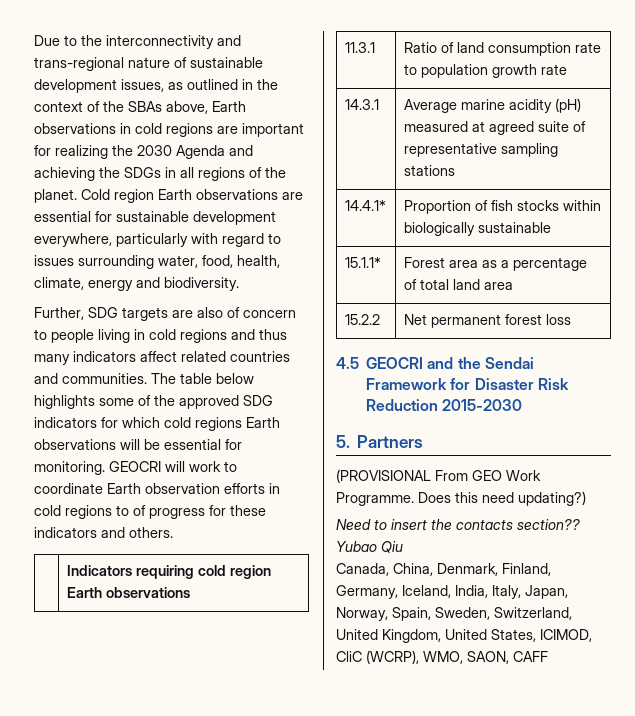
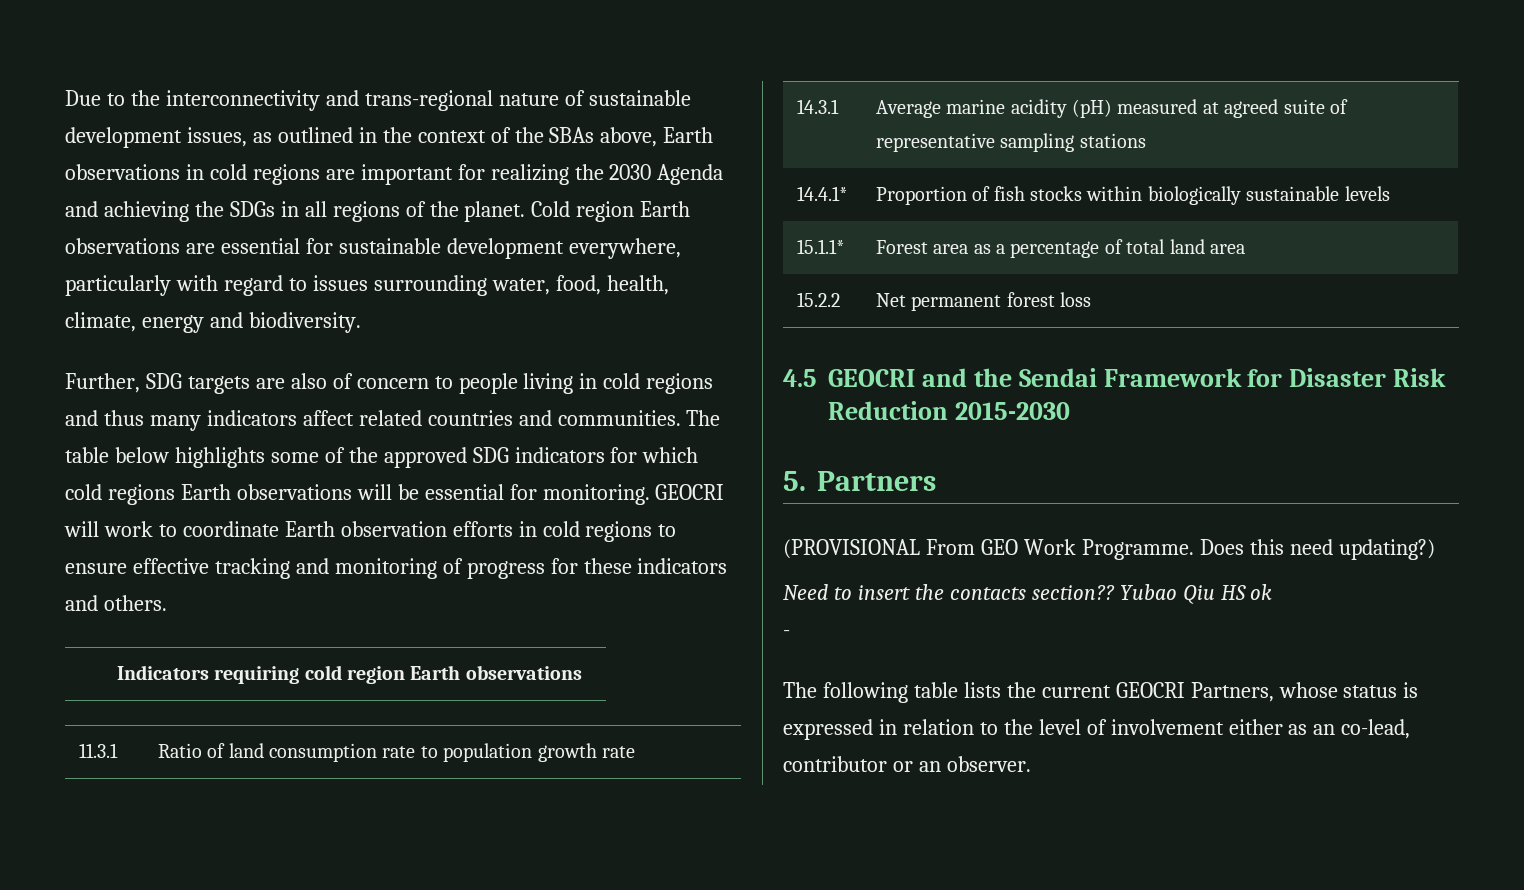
(129, 510) none -> [65,558,437,579] ensure effective tracking and monitoring
(551, 227) none -> [1344,186,1390,201] levels
[336,563,551,576] [336,585,568,599] [336,607,572,621] [336,629,592,643] [336,650,548,664] // Canada, China, Denmark, Finland, Germany, Iceland, India, Italy, Japan, Norway, Spain, Sweden, Switzerland, United Kingdom, United States, ICIMOD, CliC (WCRP), WMO, SAON, CAFF -> [1220,584,1273,600] [783,630,790,637] [783,682,1419,703] [783,719,1411,740] [783,756,1031,772] HS ok // - // The following table lists the current GEOCRI Partners, whose status is expressed in relation to the level of involvement either as an co-lead, contributor or an observer.

